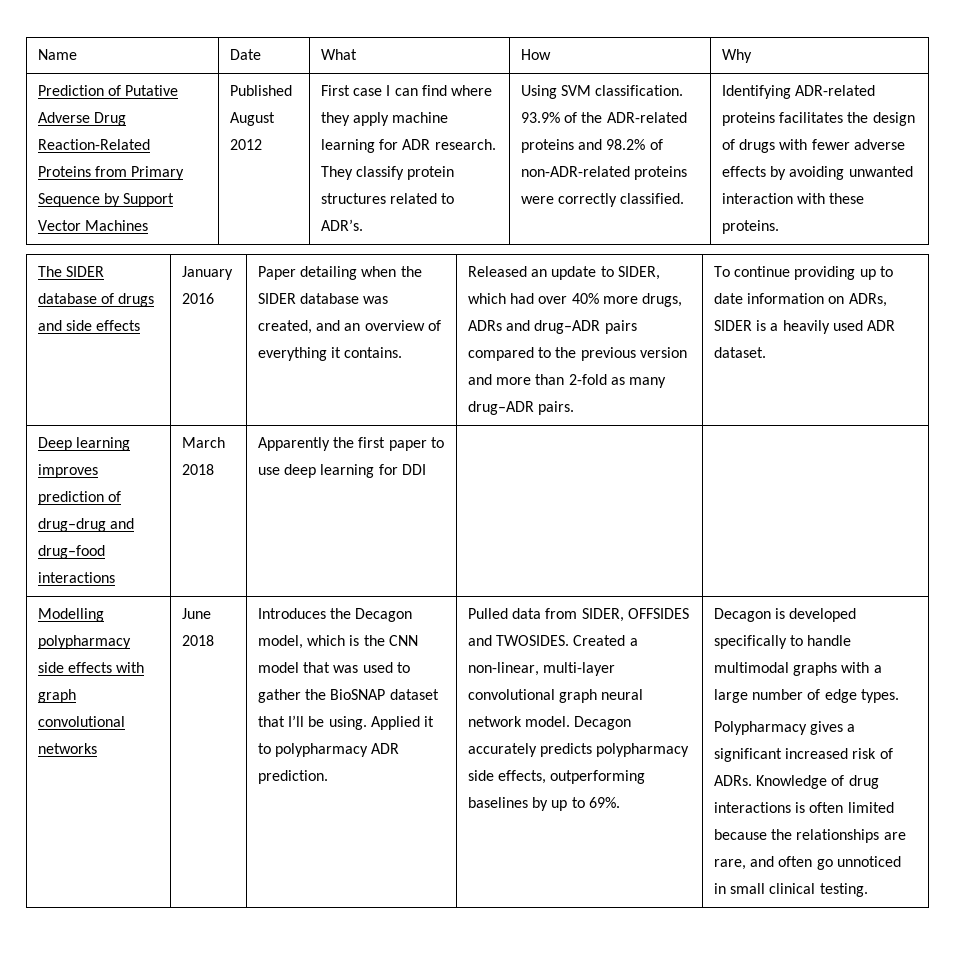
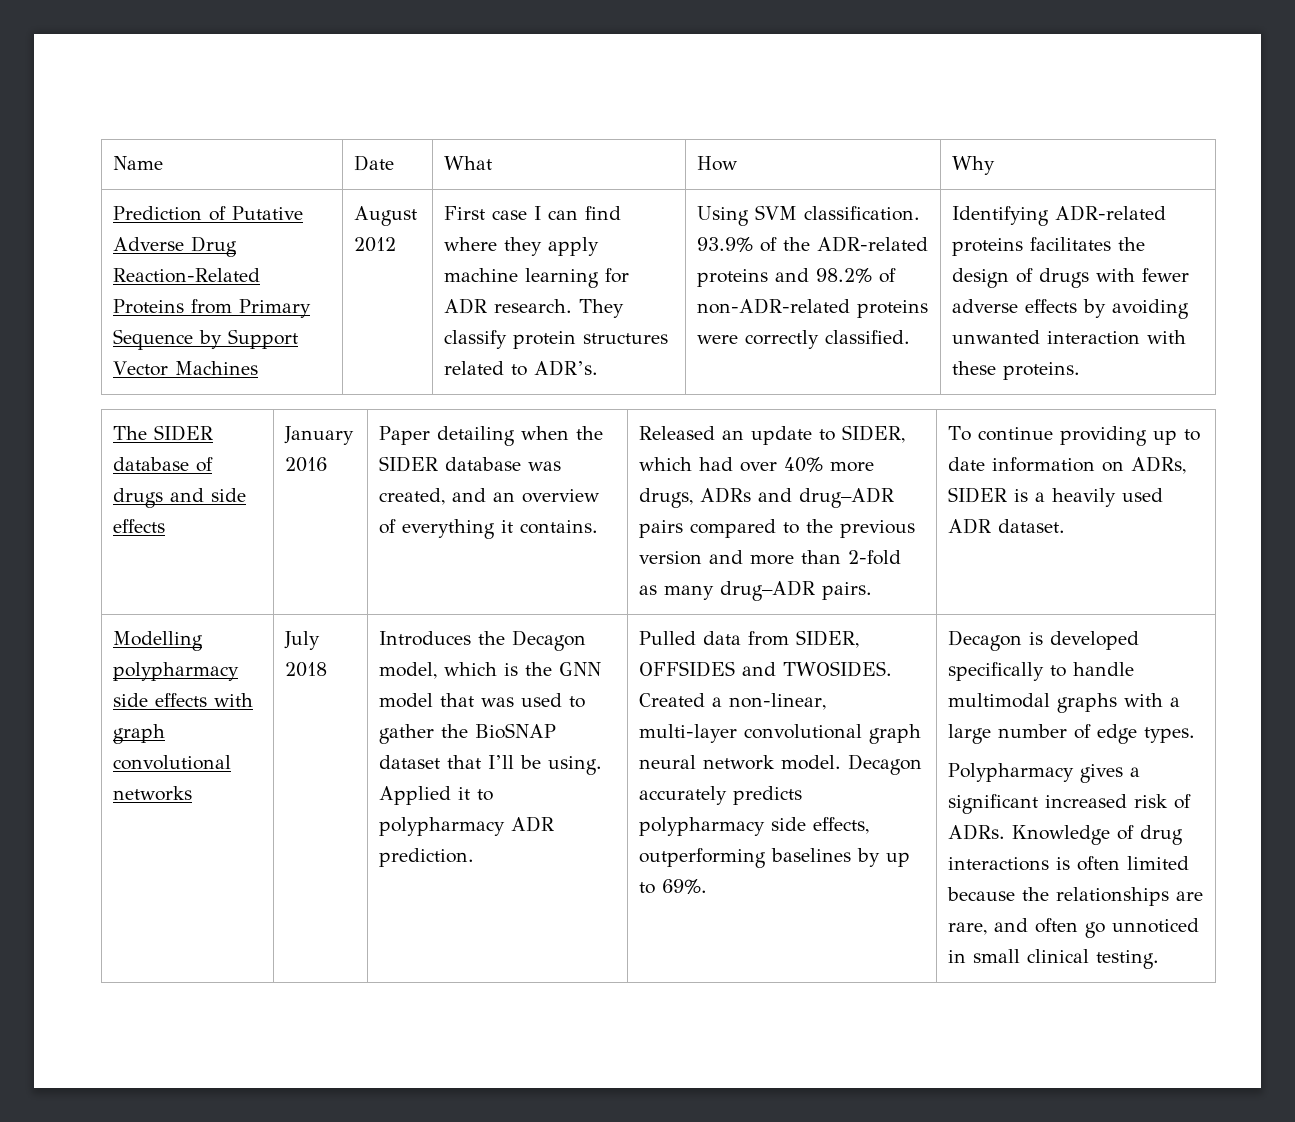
[230,85,293,96] Published -> (258, 368) none
[38,437,131,451] [38,464,99,478] [38,491,122,505] [38,518,135,532] [38,545,106,559] [38,572,116,583] [182,437,226,448] [182,464,215,475] [258,437,444,451] [258,464,426,478] // Deep learning improves prediction of drug–drug and drug–food interactions | March 2018 | Apparently the first paper to use deep learning for DDI | | -> (1065, 526) none
[182,608,212,619] June -> [283,631,320,650] July
[388,635,418,646] CNN -> [558,662,601,676] GNN

